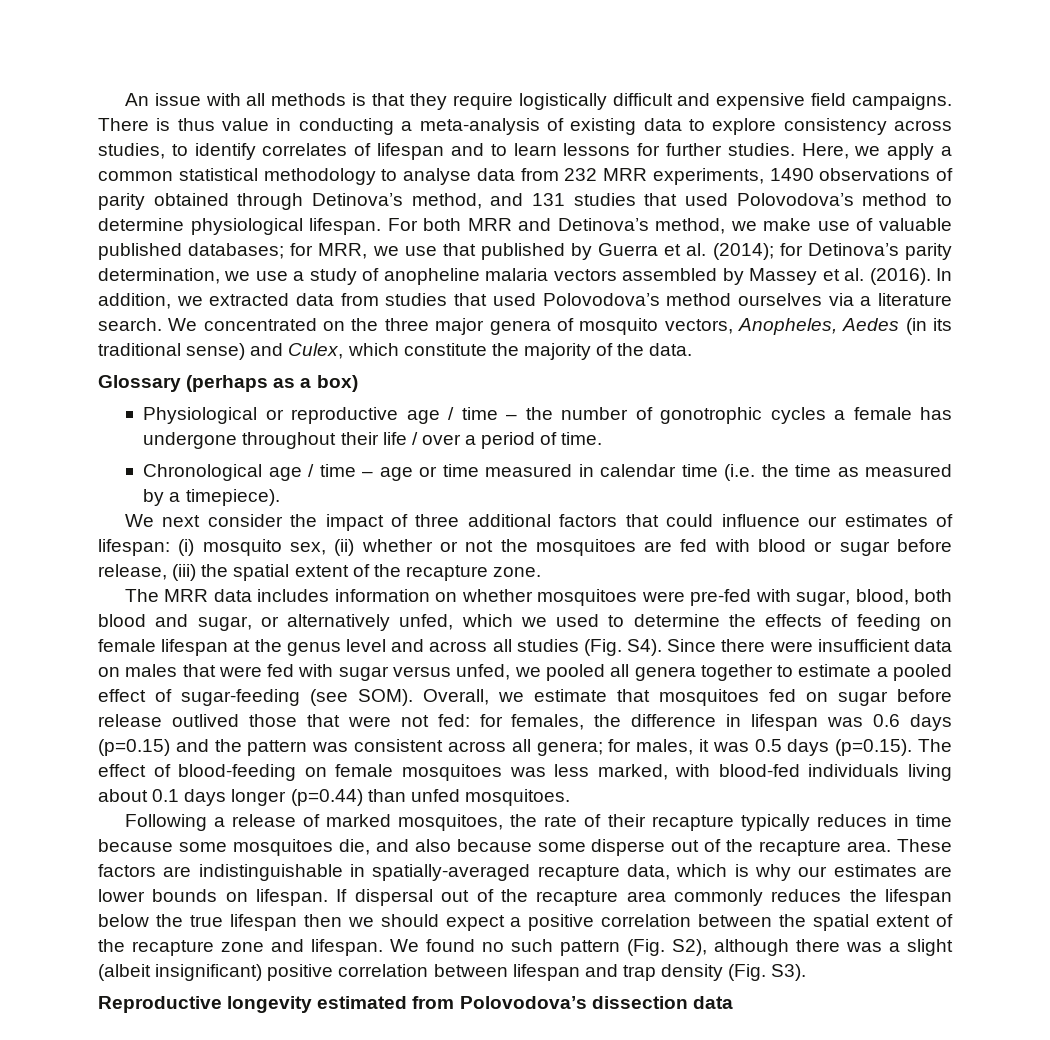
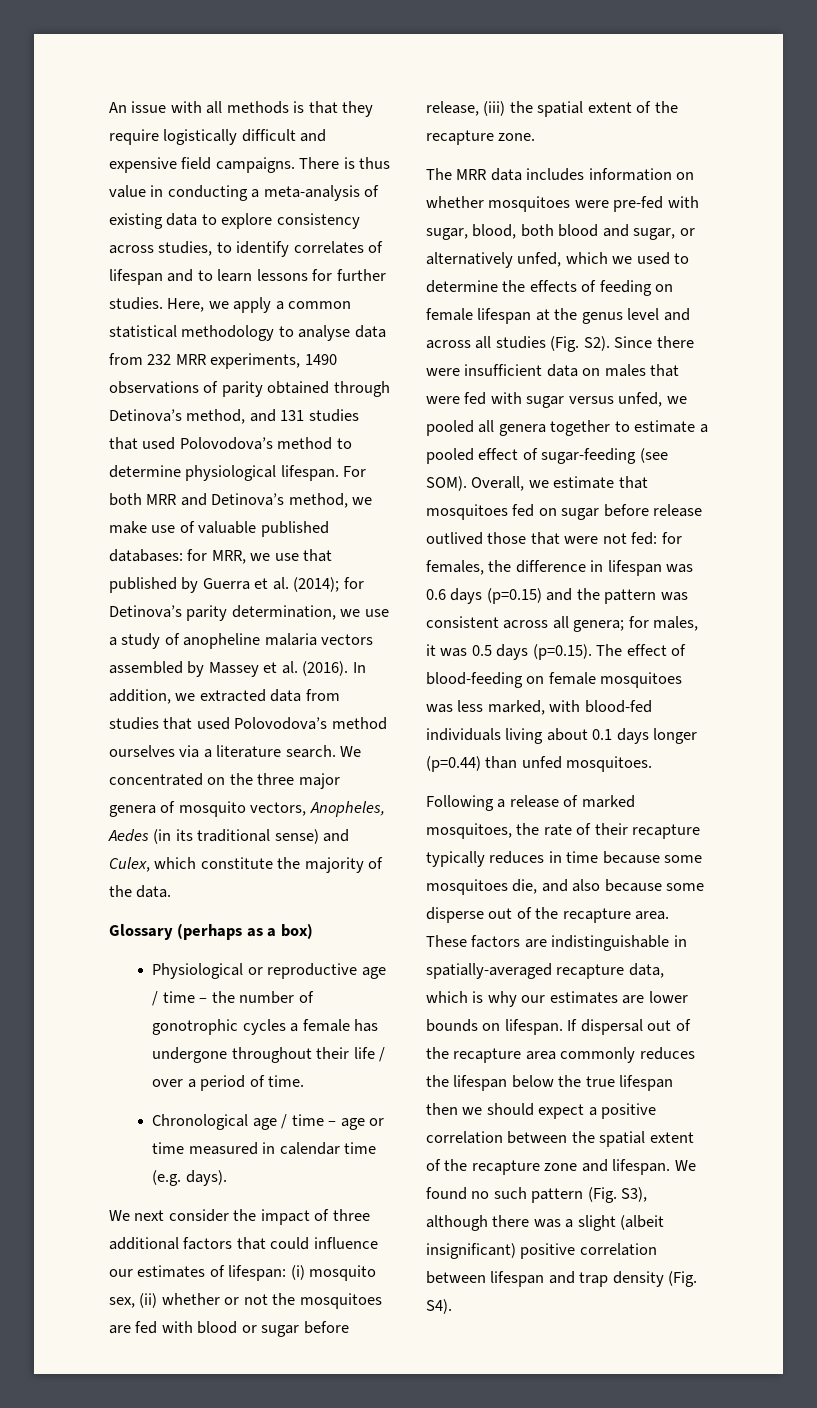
[188,243,285,259] databases; -> [109,549,183,562] databases:
[724,464,952,481] [143,489,280,506] (i.e. the time as measured by a timepiece). -> [152,1170,227,1186] (e.g. days).
[627,639,663,656] S4). -> [583,336,610,351] S2).
[672,939,707,956] S2), -> [621,1187,648,1202] S3),
[771,964,807,981] [98,996,733,1013] S3). // Reproductive longevity estimated from Polovodova’s dissection data -> [426,1299,452,1314] S4).

